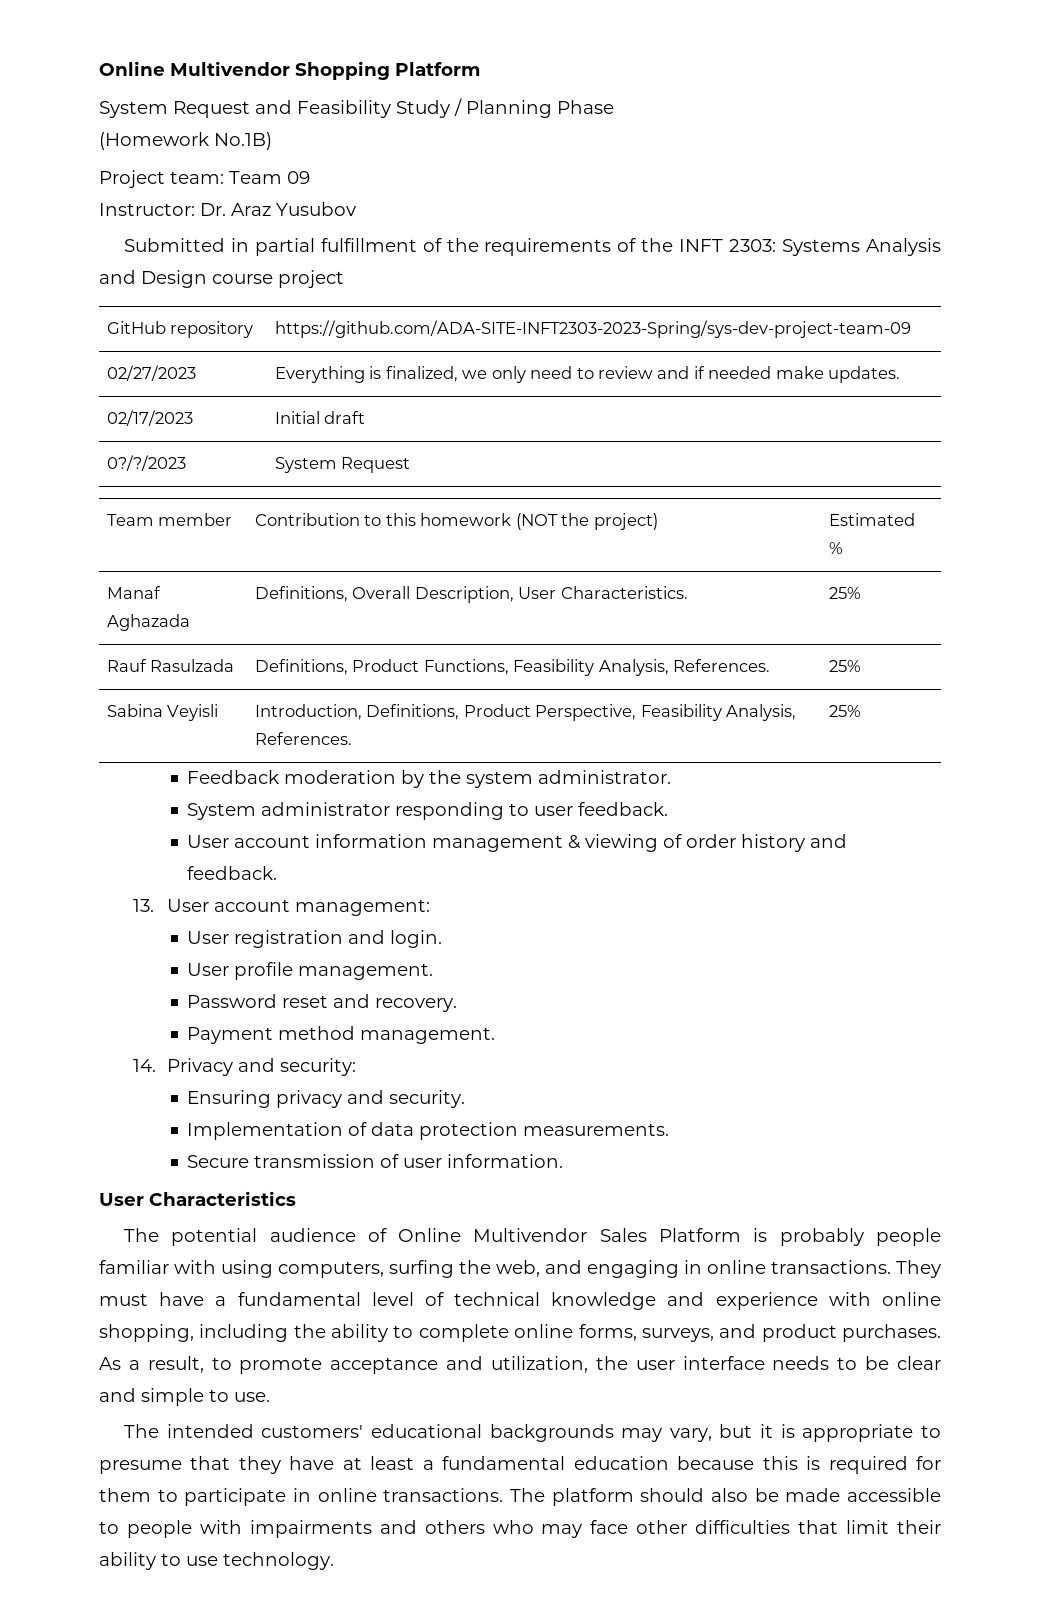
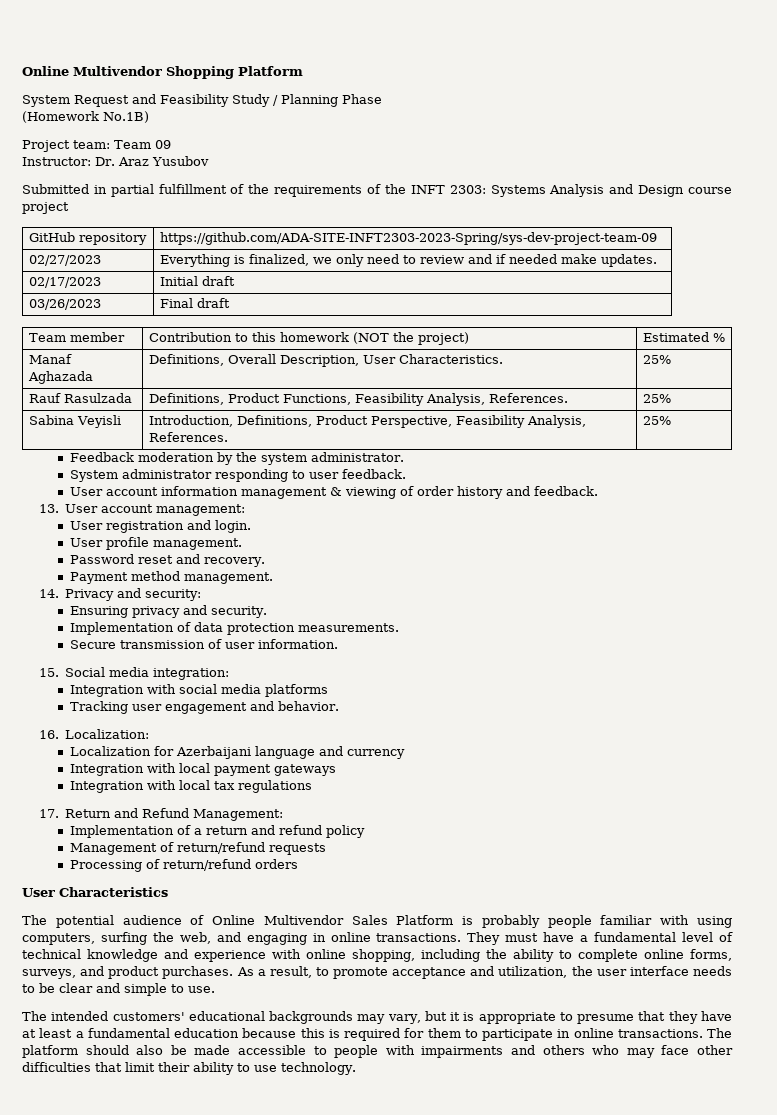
[106,455,186,471] [274,457,411,473] 0?/?/2023 | System Request -> [28,299,101,310] [159,298,230,308] 03/26/2023 | Final draft
(564, 1161) none -> [38,667,230,680] [69,684,328,697] [69,701,339,714] [38,729,150,739] [69,746,405,759] [69,763,336,776] [69,780,312,793] [38,808,284,821] [69,825,365,838] [69,842,326,855] [69,859,298,872] // 15. Social media integration: // Integration with social media platforms // Tracking user engagement and behavior. // 16. Localization: // Localization for Azerbaijani language and currency // Integration with local payment gateways // Integration with local tax regulations // 17. Return and Refund Management: // Implementation of a return and refund policy // Management of return/refund requests // Processing of return/refund orders

